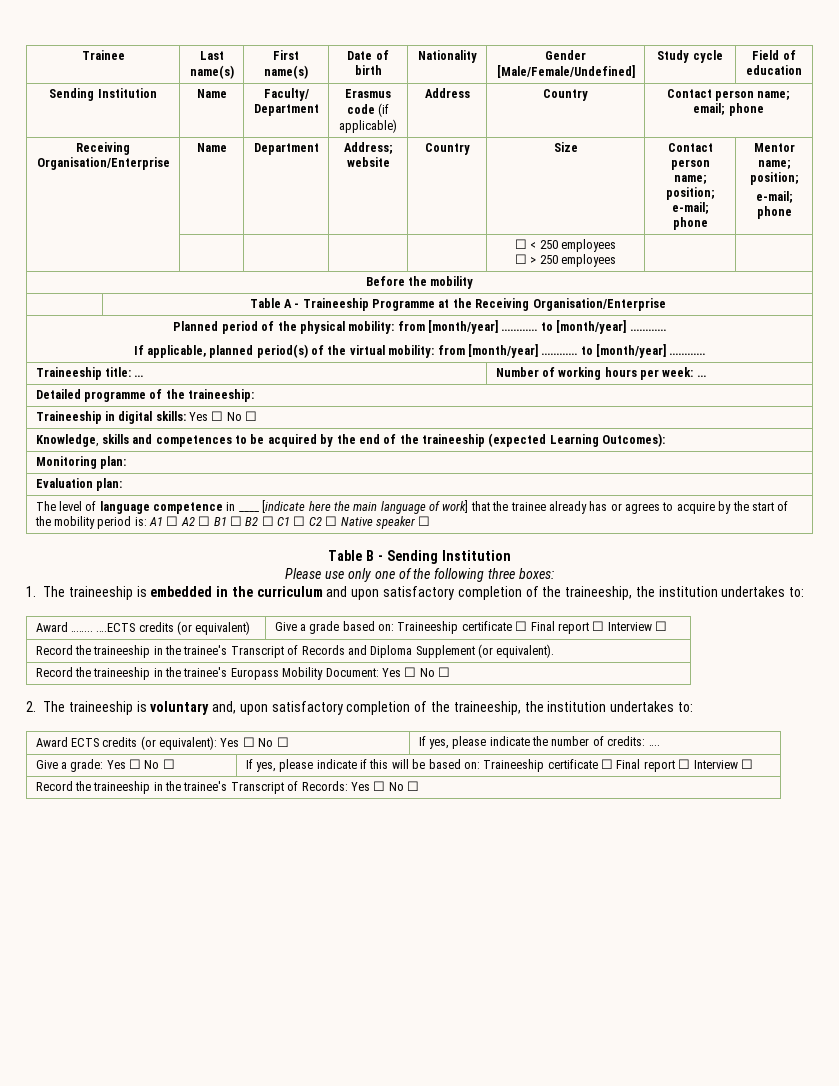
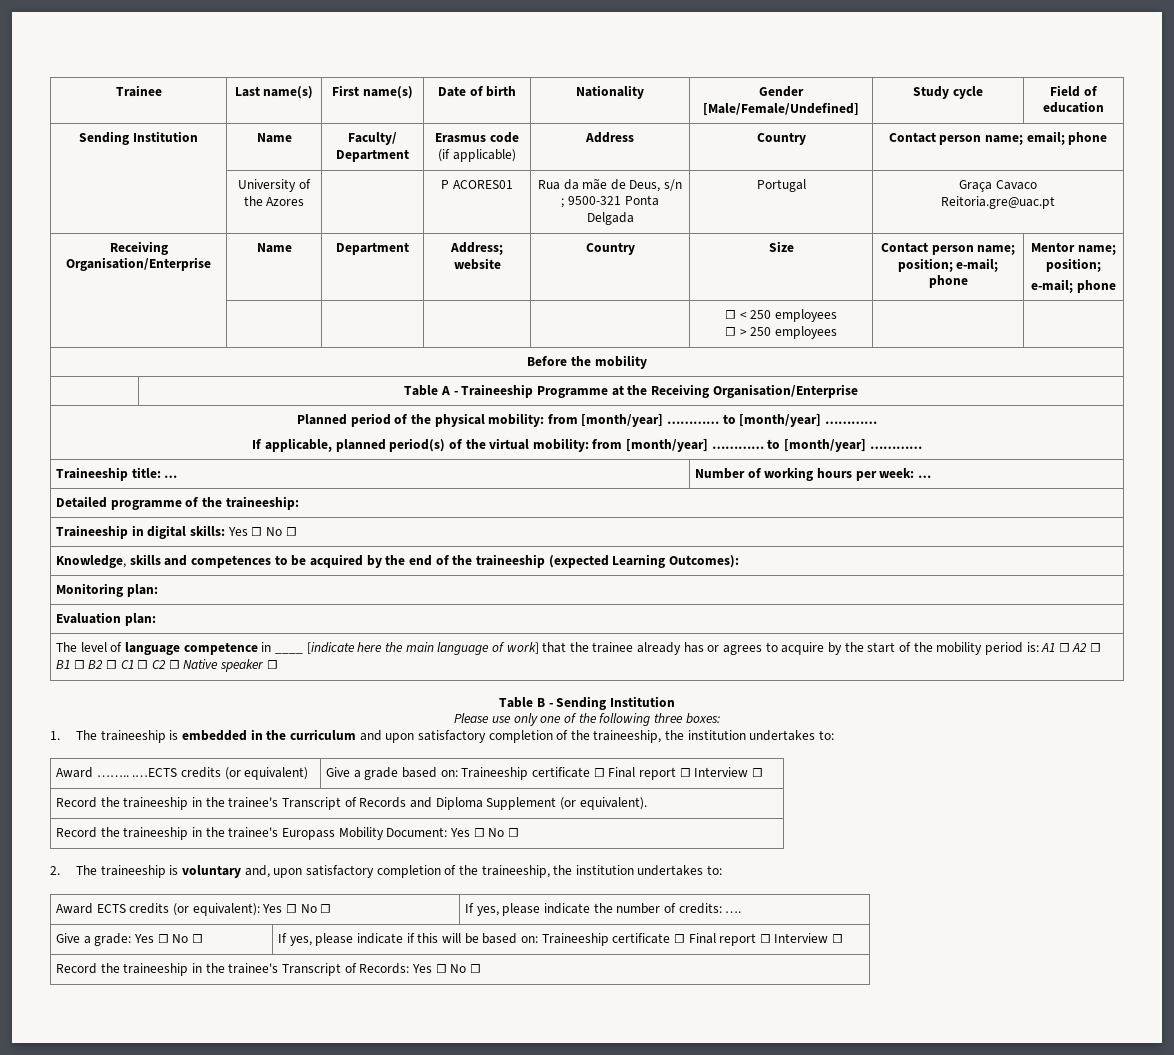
(764, 109) none -> [238,179,311,192] [243,196,305,206] [441,180,513,189] [537,178,683,192] [561,195,659,208] [586,212,634,225] [756,179,806,192] [959,180,1037,192] [941,196,1055,209] // | University of the Azores | | P ACORES01 | Rua da mãe de Deus, s/n ; 9500-321 Ponta Delgada | Portugal | Graça Cavaco // Reitoria.gre@uac.pt

